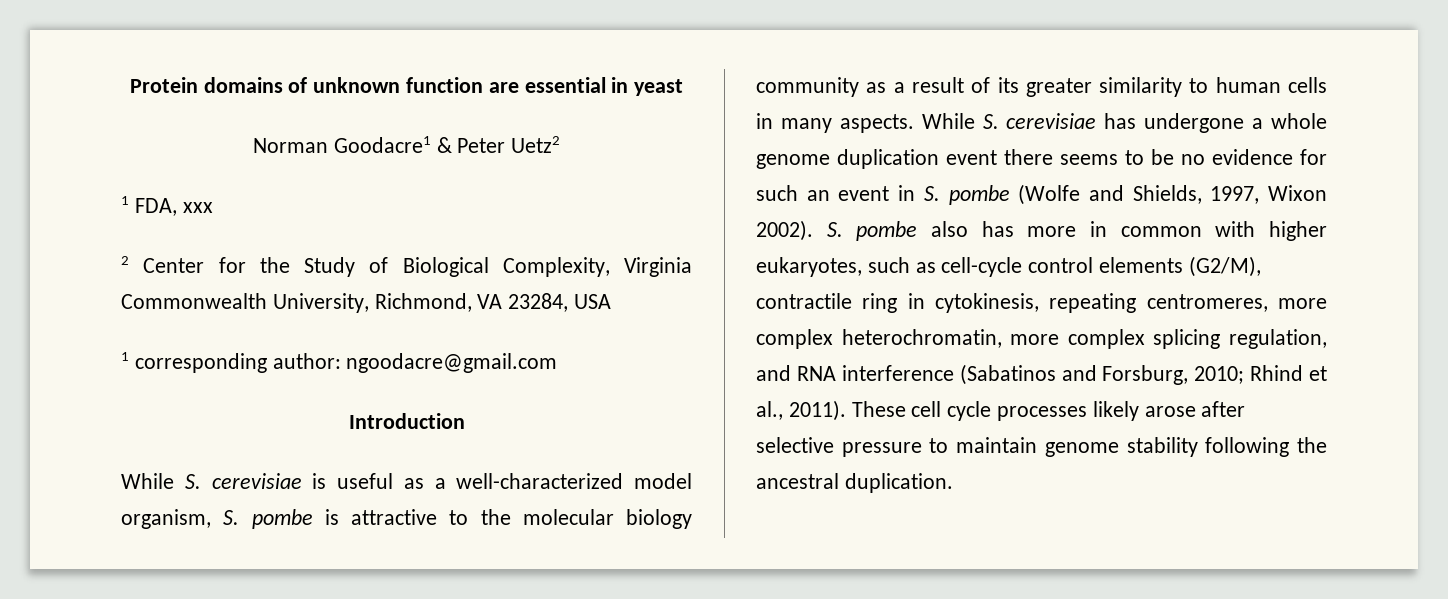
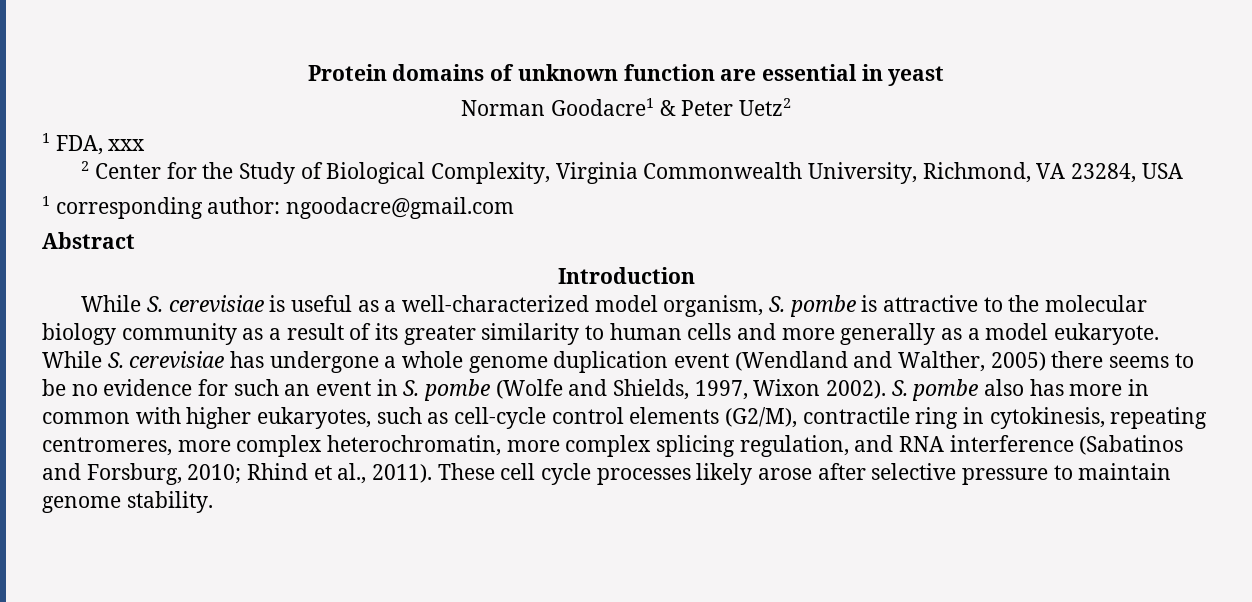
(558, 363) none -> [42,232,135,249] // Abstract
[756,113,914,133] in many aspects. -> [737,323,1160,345] and more generally as a model eukaryote.
(997, 157) none -> [734,351,1046,372] (Wendland and Walther, 2005)
[1126,437,1327,457] [756,473,953,493] stability following the ancestral duplication. -> [126,491,213,513] stability.

